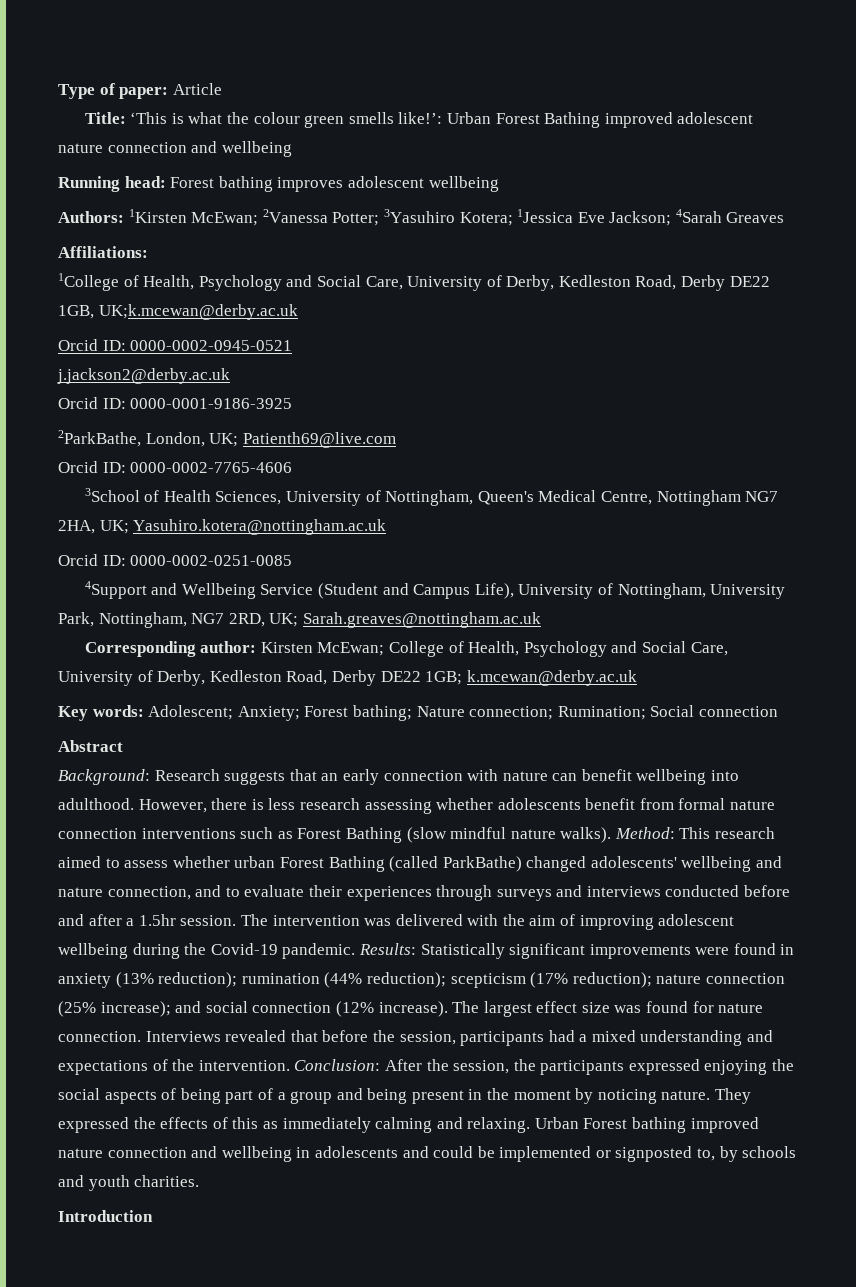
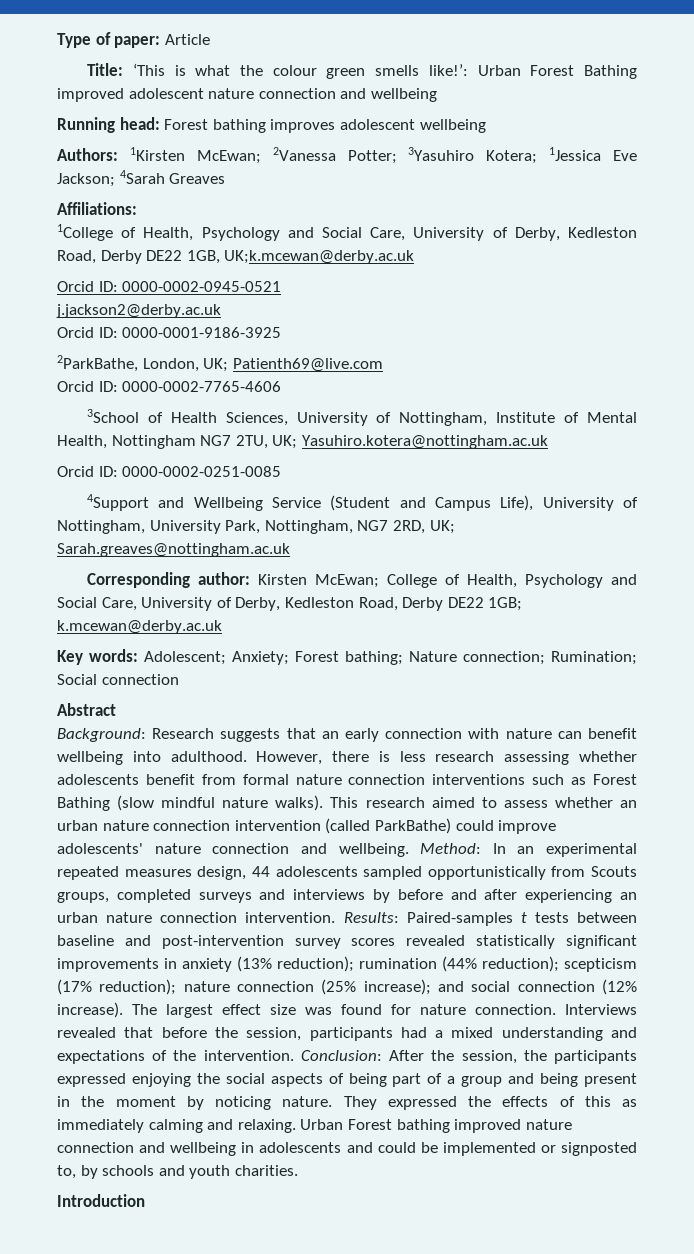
[477,490,653,505] Queen's Medical Centre, -> [496,412,637,423] [57,435,107,449] Institute of Mental Health,
[58,520,95,534] 2HA, -> [235,435,268,449] 2TU,
[614,827,675,839] Method: -> (324, 803) none
[234,856,783,872] [58,885,493,901] urban Forest Bathing (called ParkBathe) changed adolescents' wellbeing and nature connection, and to evaluate their experiences through -> [619,800,637,808] [57,818,557,834] [57,843,637,857] [57,866,637,880] [57,889,191,903] an urban nature connection intervention (called ParkBathe) could improve adolescents' nature connection and wellbeing. Method: In an experimental repeated measures design, 44 adolescents sampled opportunistically from Scouts groups, completed
[665,885,740,897] conducted -> [373,889,391,903] by
[126,914,735,930] [58,943,776,959] a 1.5hr session. The intervention was delivered with the aim of improving adolescent wellbeing during the Covid-19 pandemic. Results: Statistically significant improvements were found -> [525,889,637,903] [57,912,637,926] [57,935,637,949] [57,958,159,972] experiencing an urban nature connection intervention. Results: Paired-samples t tests between baseline and post-intervention survey scores revealed statistically significant improvements

